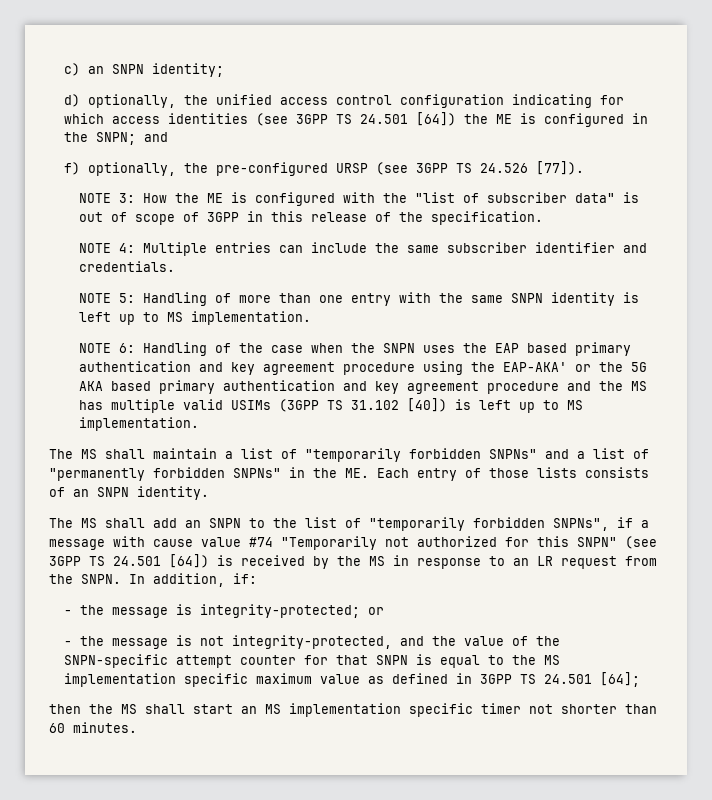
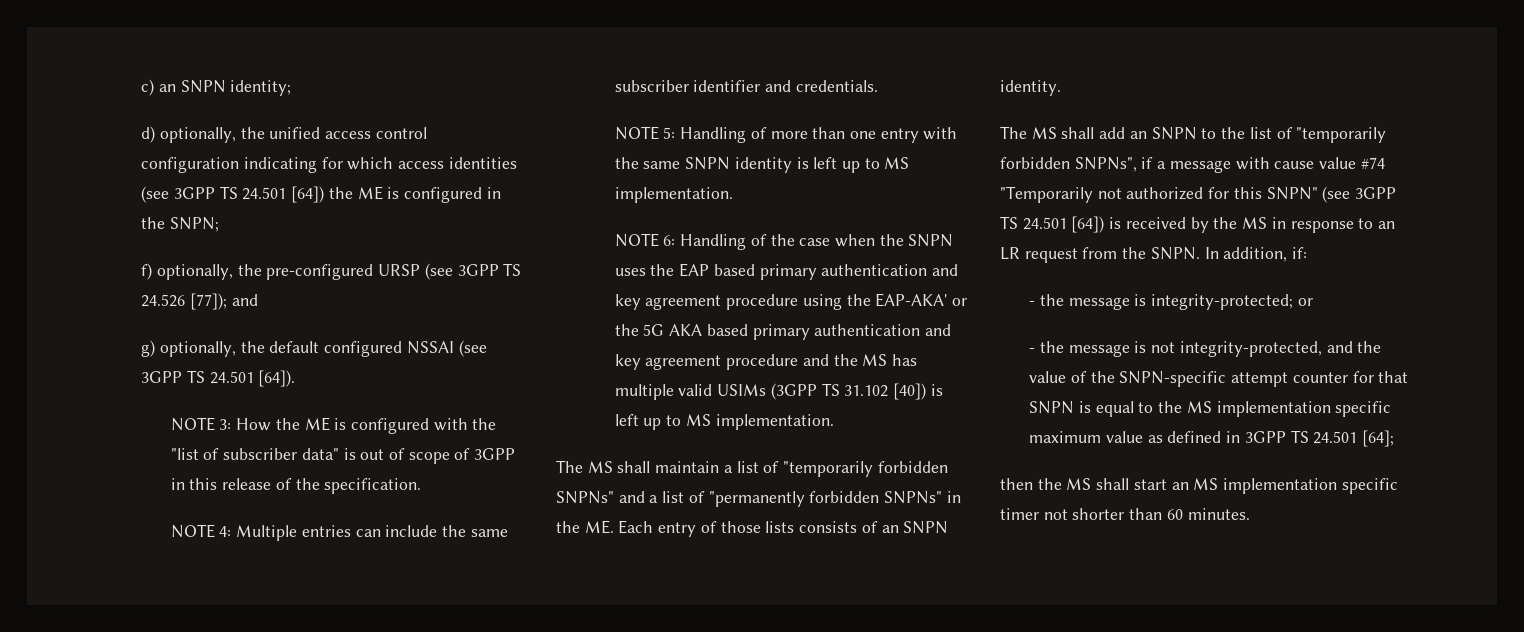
[143,132,168,142] and -> (220, 224) none
[535,161,584,175] [77]). -> [190,293,258,310] [141,340,487,357] [141,370,296,387] [77]); and // g) optionally, the default configured NSSAI (see 3GPP TS 24.501 [64]).

